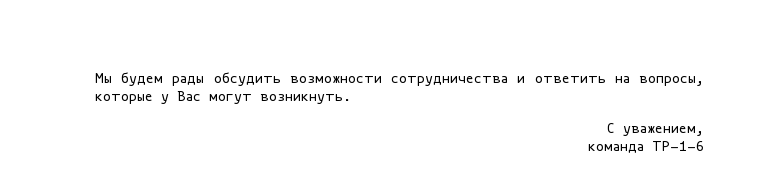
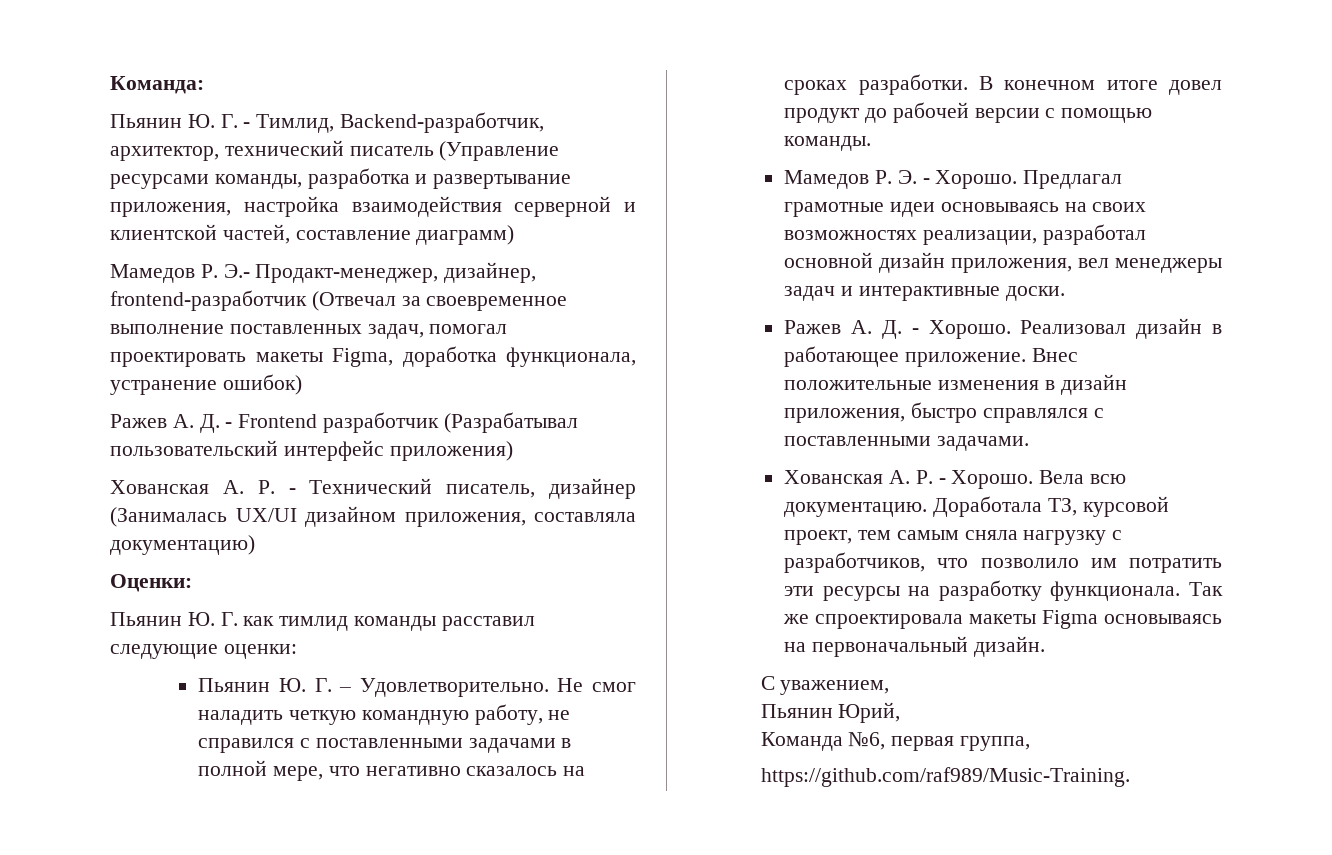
[94,72,704,86] [94,91,351,104] [607,123,704,136] [588,141,704,153] Мы будем рады обсудить возможности сотрудничества и ответить на вопросы, которые у Вас могут возникнуть. // С уважением, // команда TP-1-6 -> [110,76,204,94] [110,112,545,133] [110,140,560,161] [110,168,572,189] [110,196,636,217] [110,224,515,245] [110,262,537,283] [110,290,568,311] [110,324,508,339] [110,346,636,367] [110,374,302,395] [110,412,578,433] [110,440,513,461] [110,478,636,499] [110,506,636,527] [110,535,255,555] [110,574,192,592] [110,612,535,631] [110,644,297,659] [198,678,636,697] [198,704,571,725] [198,738,572,753] [198,760,586,781] [784,74,1222,95] [784,102,1153,123] [784,136,872,151] [784,170,1123,189] [784,202,1147,217] [784,224,1146,245] [784,252,1222,273] [784,286,1065,301] [784,318,1222,339] [784,346,1078,367] [784,374,1127,395] [784,402,1104,423] [784,436,1030,451] [784,470,1127,489] [784,496,1169,517] [784,530,1123,545] [784,552,1222,573] [784,580,1223,601] [783,610,1222,629] [784,636,1045,657] [760,676,890,695] [760,702,901,723] [760,732,1031,751] [760,767,1130,787] Команда: // Пьянин Ю. Г. - Тимлид, Backend-разработчик, архитектор, технический писатель (Управление ресурсами команды, разработка и развертывание приложения, настройка взаимодействия серверной и клиентской частей, составление диаграмм) // Мамедов Р. Э.- Продакт-менеджер, дизайнер, frontend-разработчик (Отвечал за своевременное выполнение поставленных задач, помогал проектировать макеты Figma, доработка функционала, устранение ошибок) // Ражев А. Д. - Frontend разработчик (Разрабатывал пользовательский интерфейс приложения) // Хованская А. Р. - Технический писатель, дизайнер (Занималась UX/UI дизайном приложения, составляла документацию) // Оценки: // Пьянин Ю. Г. как тимлид команды расставил следующие оценки: // Пьянин Ю. Г. – Удовлетворительно. Не смог наладить четкую командную работу, не справился с поставленными задачами в полной мере, что негативно сказалось на сроках разработки. В конечном итоге довел продукт до рабочей версии с помощью команды. // Мамедов Р. Э. - Хорошо. Предлагал грамотные идеи основываясь на своих возможностях реализации, разработал основной дизайн приложения, вел менеджеры задач и интерактивные доски. // Ражев А. Д. - Хорошо. Реализовал дизайн в работающее приложение. Внес положительные изменения в дизайн приложения, быстро справлялся с поставленными задачами. // Хованская А. Р. - Хорошо. Вела всю документацию. Доработала ТЗ, курсовой проект, тем самым сняла нагрузку с разработчиков, что позволило им потратить эти ресурсы на разработку функционала. Так же спроектировала макеты Figma основываясь на первоначальный дизайн. // С уважением, // Пьянин Юрий, // Команда №6, первая группа, // https://github.com/raf989/Music-Training.

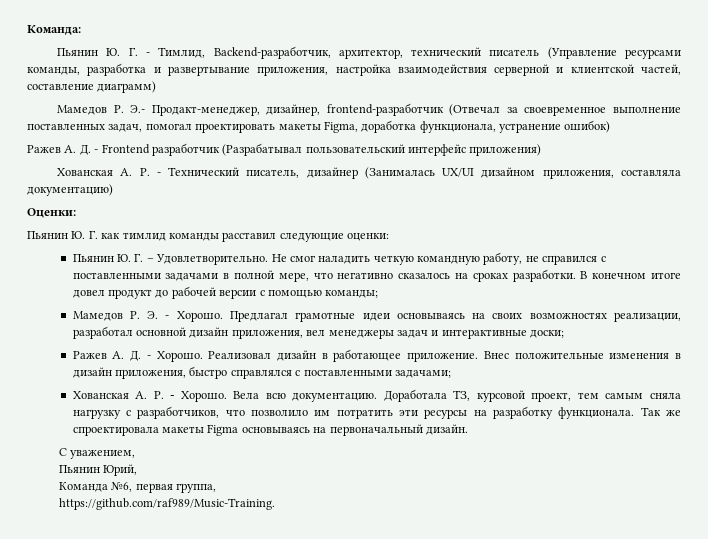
[784,136,872,151] команды. -> [325,290,379,298] команды;
[1005,286,1065,301] доски. -> [530,330,565,338] доски;
[937,436,1030,451] задачами. -> [394,370,451,378] задачами;

